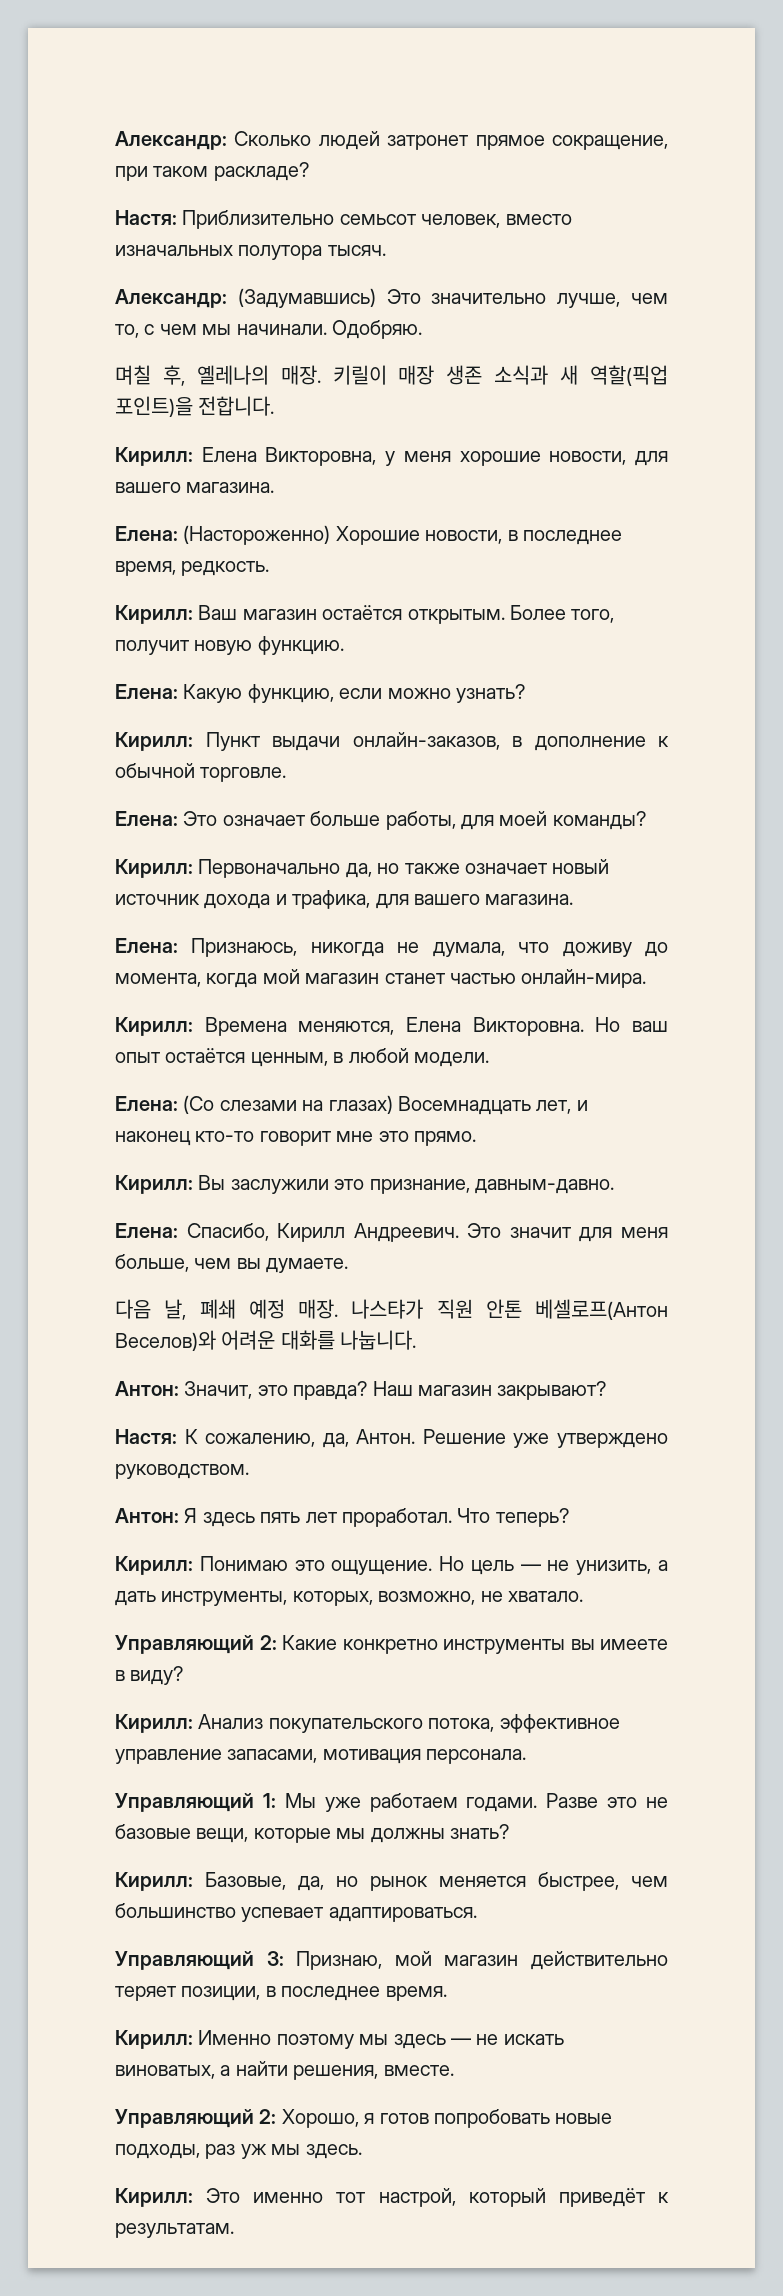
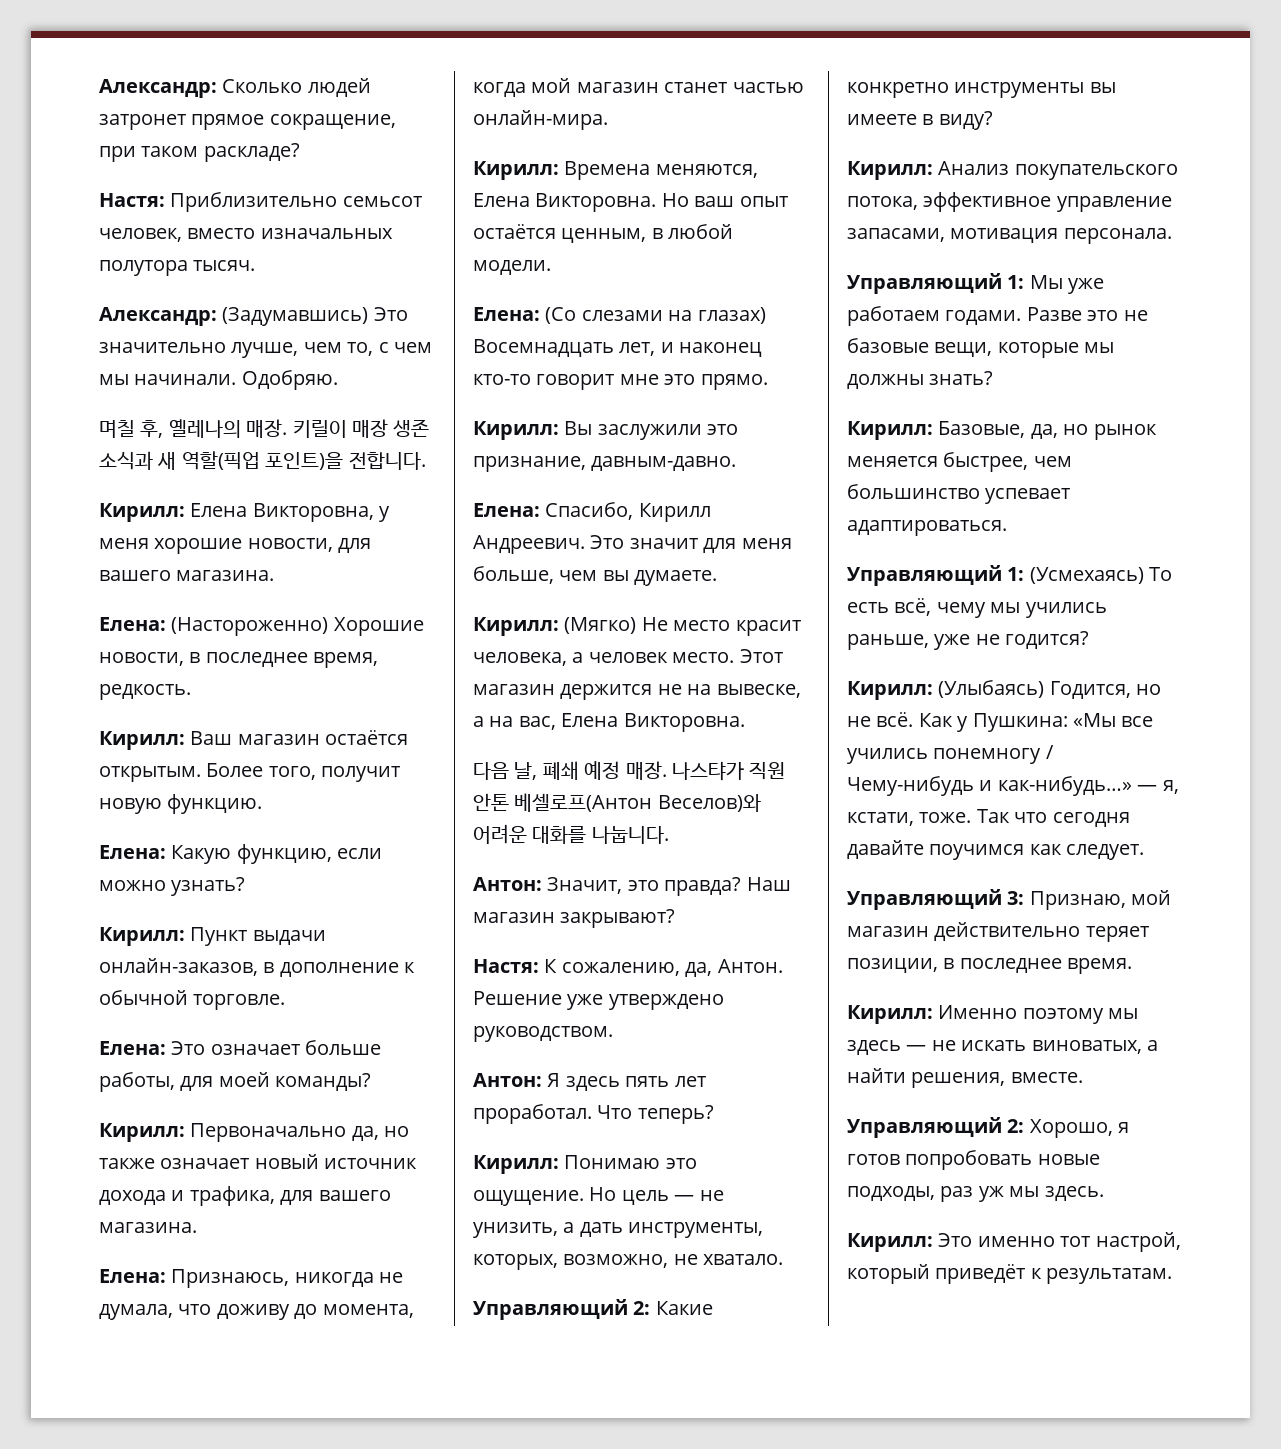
(349, 1265) none -> [473,617,801,636] [473,649,783,666] [473,684,801,700] [473,713,745,732] // Кирилл: (Мягко) Не место красит человека, а человек место. Этот магазин держится не на вывеске, а на вас, Елена Викторовна.
(477, 1914) none -> [847,565,1173,586] [847,598,1107,618] [847,631,1090,650] [847,680,1162,700] [847,712,1154,732] [847,745,1054,764] [847,776,1179,796] [847,809,1130,827] [847,840,1145,860] // Управляющий 1: (Усмехаясь) То есть всё, чему мы учились раньше, уже не годится? // Кирилл: (Улыбаясь) Годится, но не всё. Как у Пушкина: «Мы все учились понемногу / Чему-нибудь и как-нибудь…» — я, кстати, тоже. Так что сегодня давайте поучимся как следует.

